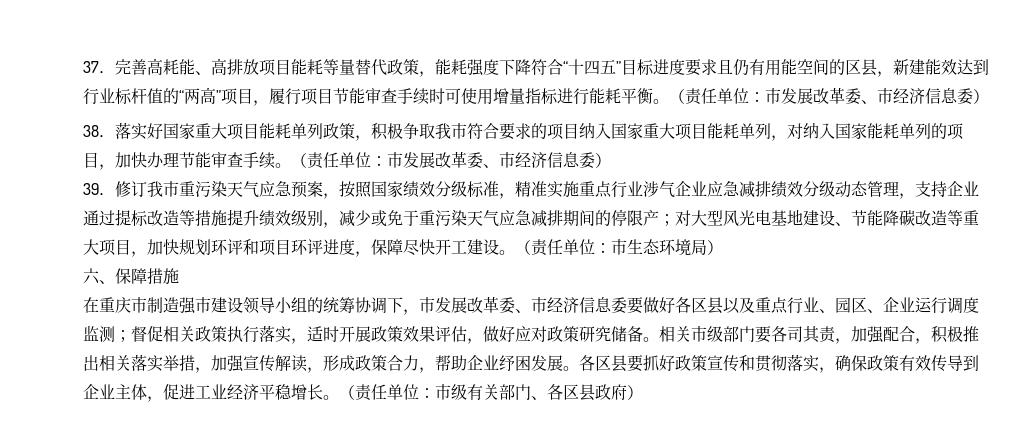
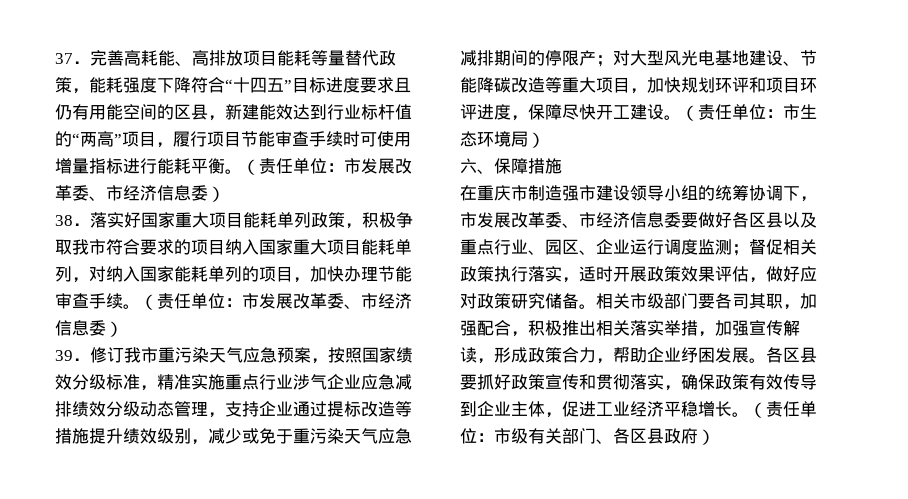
[819,326,836,343] 责 -> [766,293,783,309] 职

